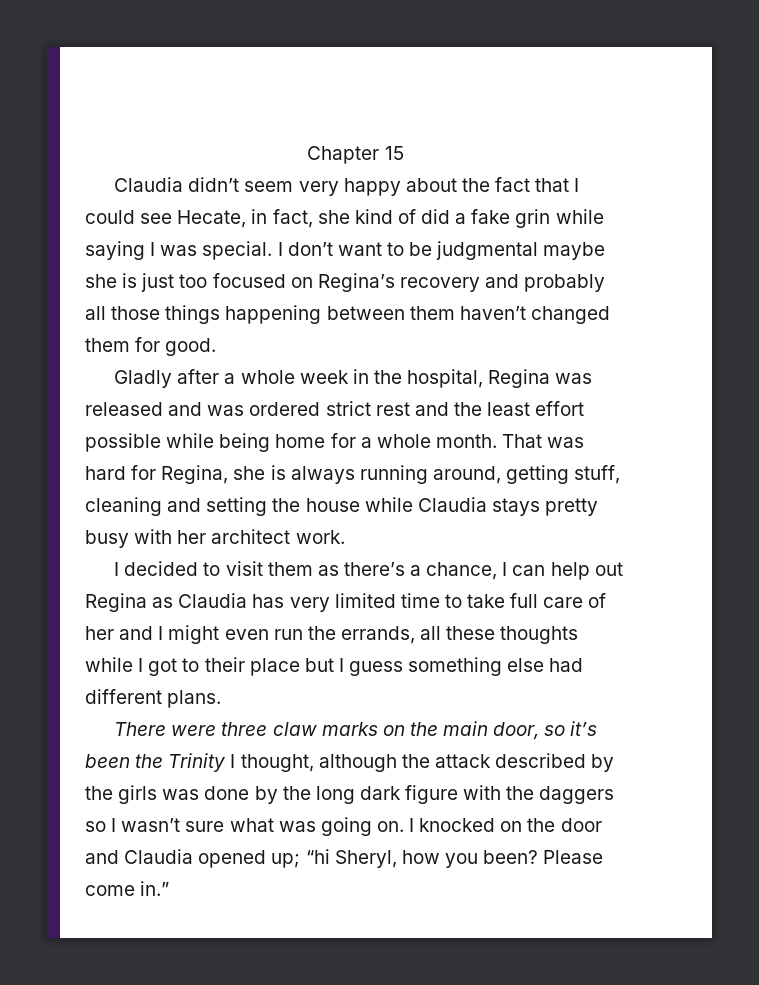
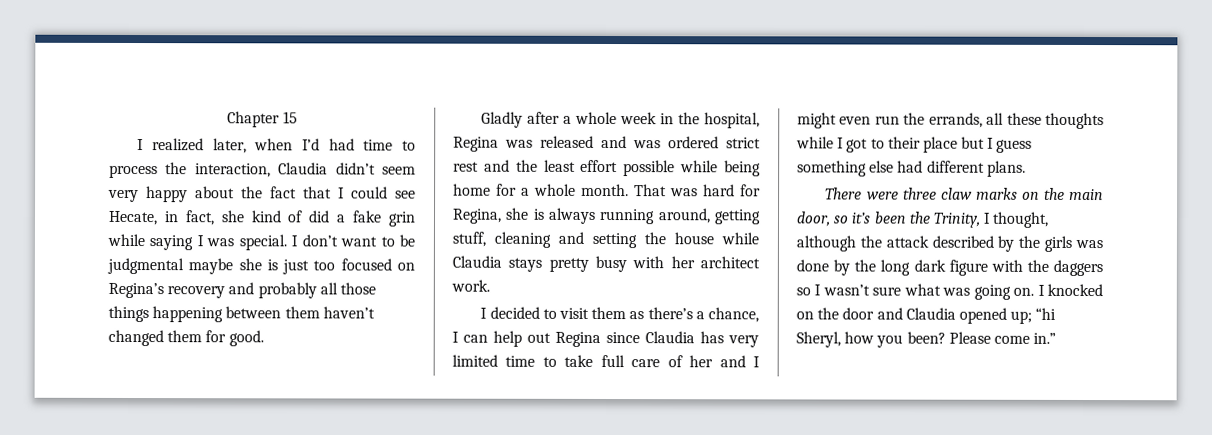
(404, 153) none -> [137,138,416,154] [109,162,271,179] I realized later, when I’d had time to process the interaction,
[152,597,174,608] as -> [606,332,640,344] since
[168,753,227,772] Trinity -> [932,212,981,228] Trinity,

